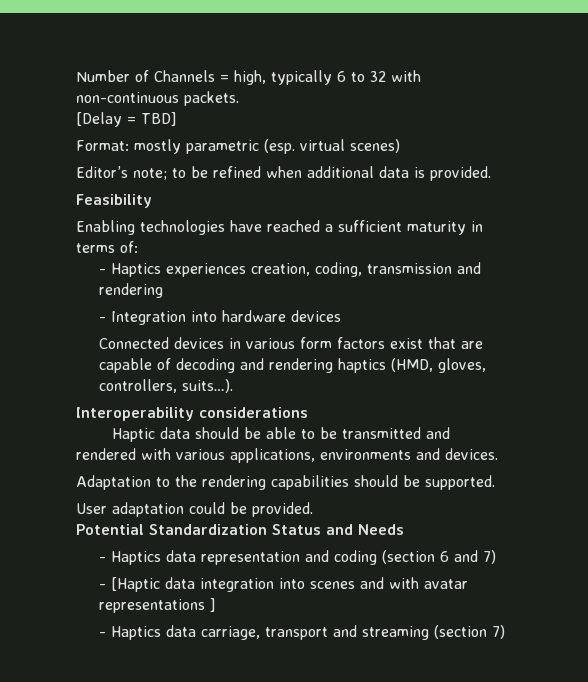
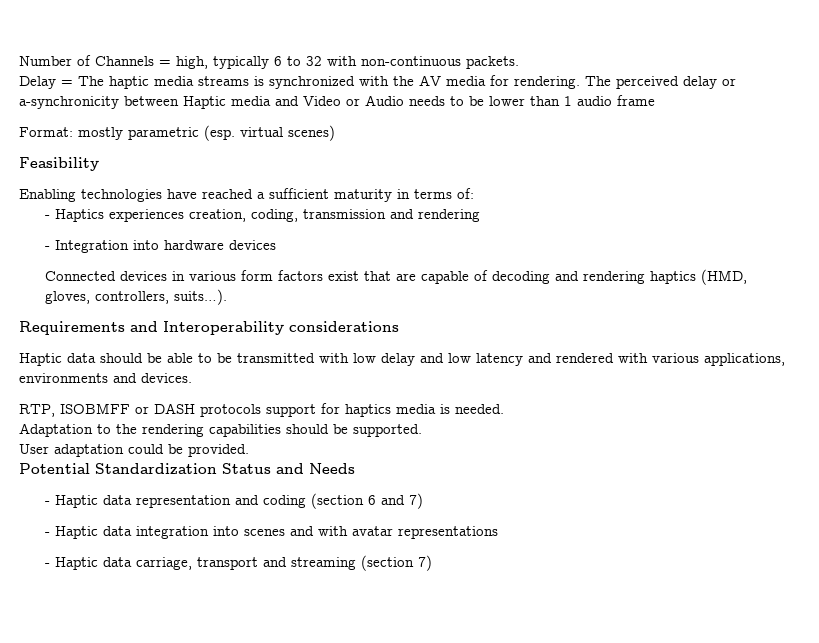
[76,112,177,127] [Delay = TBD] -> [19,75,736,89] [19,95,655,109] Delay = The haptic media streams is synchronized with the AV media for rendering. The perceived delay or a-synchronicity between Haptic media and Video or Audio needs to be lower than 1 audio frame
[76,166,491,181] // Editor’s note; to be refined when additional data is provided. -> (335, 133) none
(233, 386) none -> [19,321,158,335] Requirements and
(421, 433) none -> [319,353,523,366] with low delay and low latency
(498, 454) none -> [19,403,504,417] // RTP, ISOBMFF or DASH protocols support for haptics media is needed.
[110,551,161,565] Haptics -> [54,495,98,508] Haptic
[110,577,160,592] [Haptic -> [54,526,98,539] Haptic
[209,598,216,612] [98,626,161,640] ] // - Haptics -> [44,557,98,570] // - Haptic

